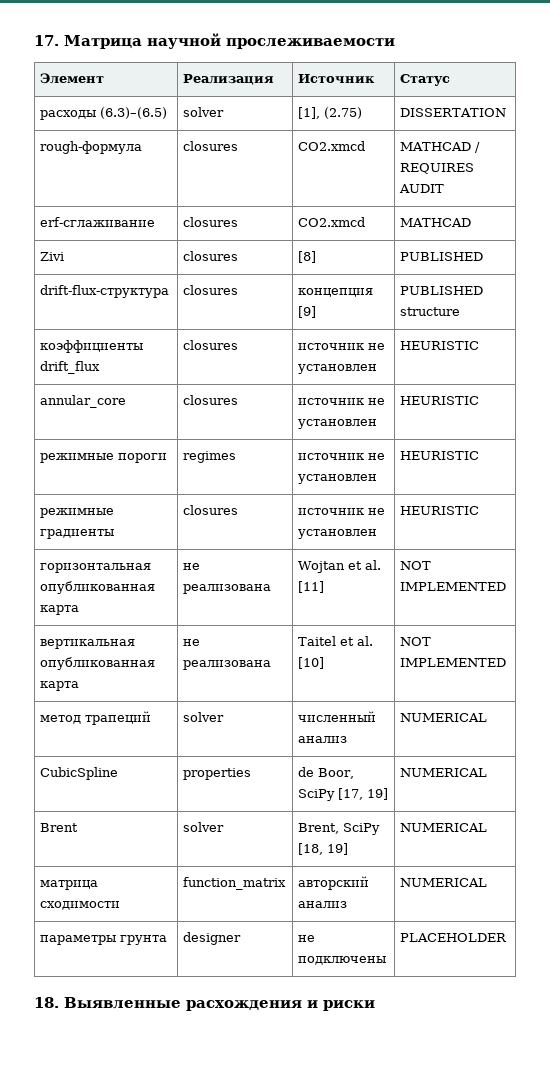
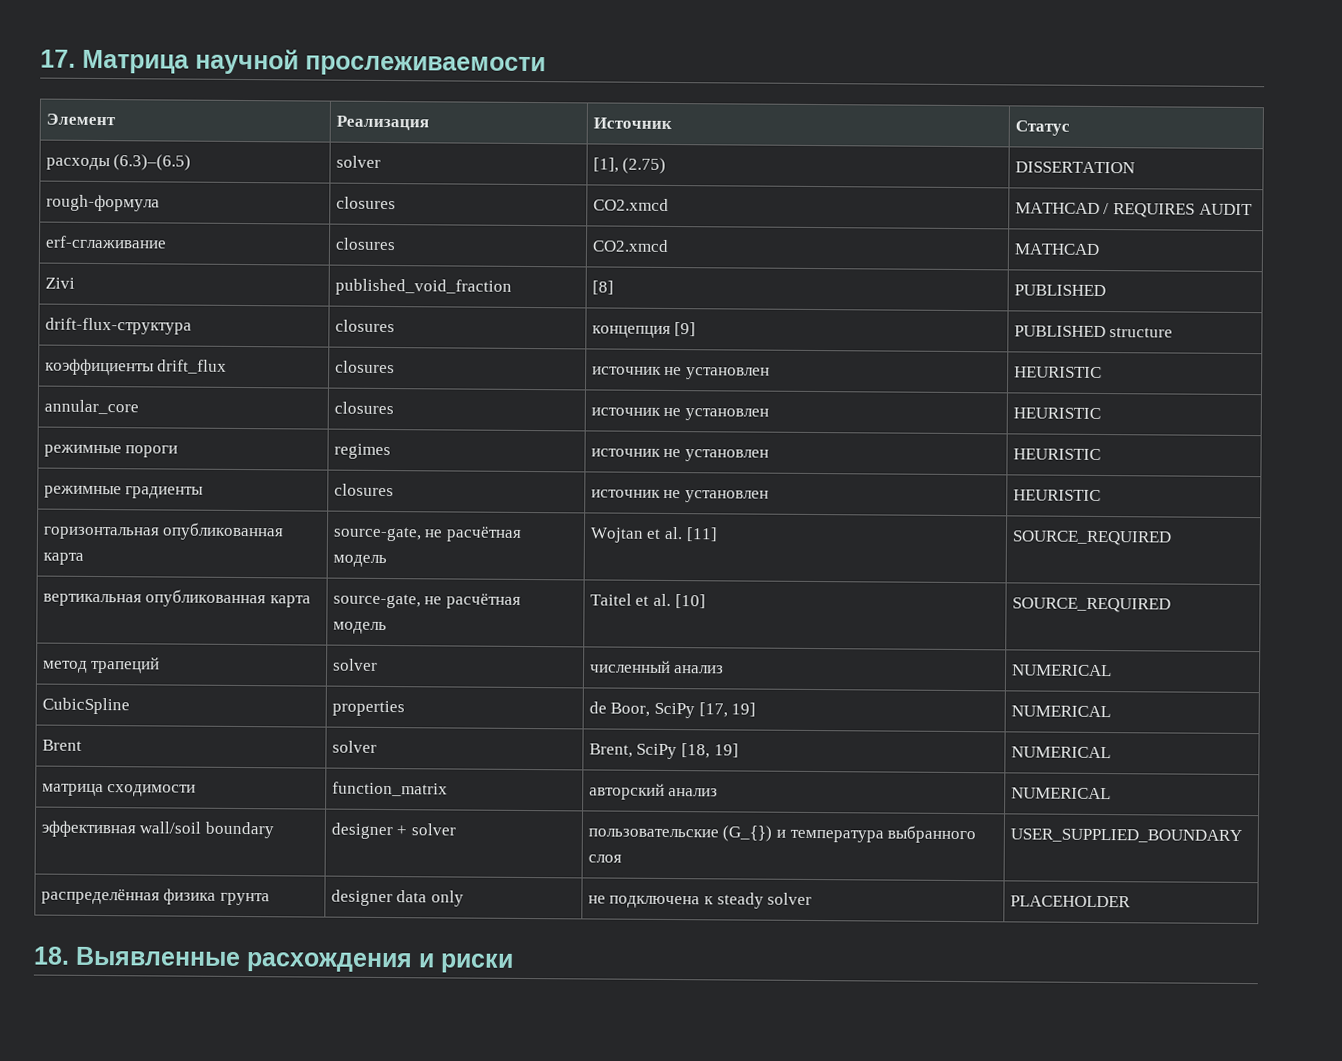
[183,251,239,261] closures -> [334,278,512,296] published_void_fraction
[183,563,201,570] [183,584,272,594] не реализована -> [332,526,523,542] [332,554,387,568] source-gate, не расчётная модель
[400,561,432,570] [400,582,507,591] NOT IMPLEMENTED -> [1011,530,1172,546] SOURCE_REQUIRED
[183,639,201,646] [183,660,272,670] не реализована -> [332,593,522,609] [332,621,387,635] source-gate, не расчётная модель
[400,637,432,646] [400,658,507,667] NOT IMPLEMENTED -> [1011,597,1171,613] SOURCE_REQUIRED
[40,935,117,945] параметры -> [40,820,275,839] [330,822,457,840] [587,825,977,844] [587,854,622,863] [1009,828,1242,843] [40,888,217,905] эффективная wall/soil boundary | designer + solver | пользовательские (G_{}) и температура выбранного слоя | USER_SUPPLIED_BOUNDARY // распределённая физика
[298,935,316,942] [298,956,387,965] | не подключены -> [396,890,465,907] [587,892,813,909] data only | не подключена к steady solver

